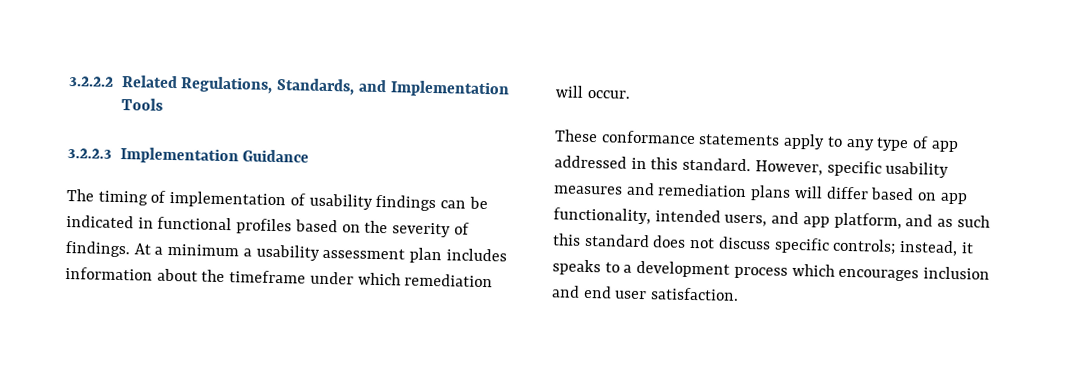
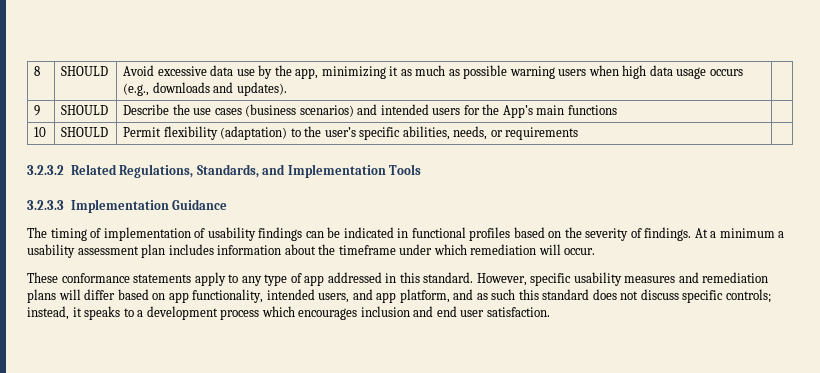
[68,76,114,87] 3.2.2.2 -> [34,66,41,76] [61,66,109,76] [123,65,743,79] [123,82,287,96] [34,105,41,116] [61,105,109,115] [123,104,617,118] [34,127,47,137] [61,127,109,137] [123,126,579,140] [27,165,64,175] 8 | SHOULD | Avoid excessive data use by the app, minimizing it as much as possible warning users when high data usage occurs (e.g., downloads and updates). | // 9 | SHOULD | Describe the use cases (business scenarios) and intended users for the App’s main functions | // 10 | SHOULD | Permit flexibility (adaptation) to the user’s specific abilities, needs, or requirements | // 3.2.3.2
[67,148,112,159] 3.2.2.3 -> [27,200,64,210] 3.2.3.3

